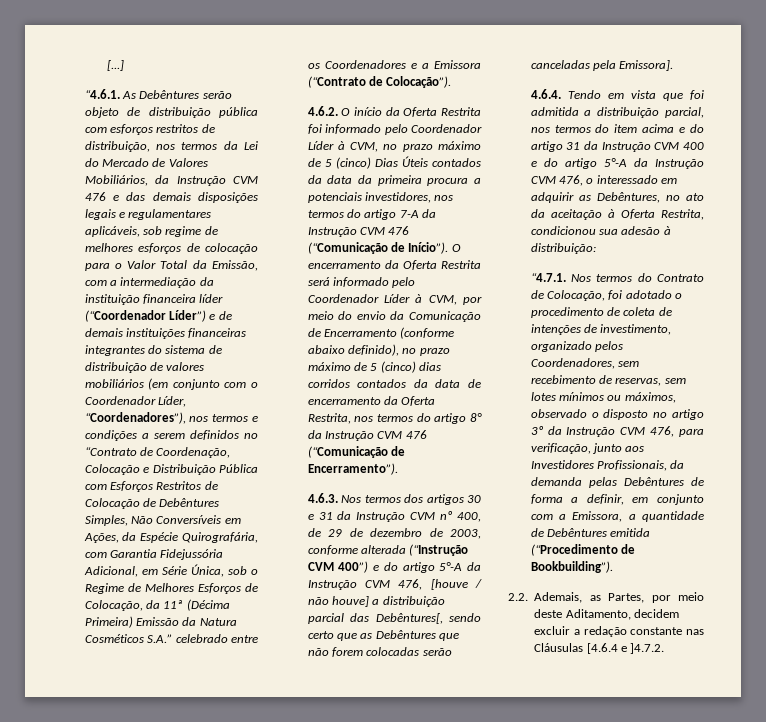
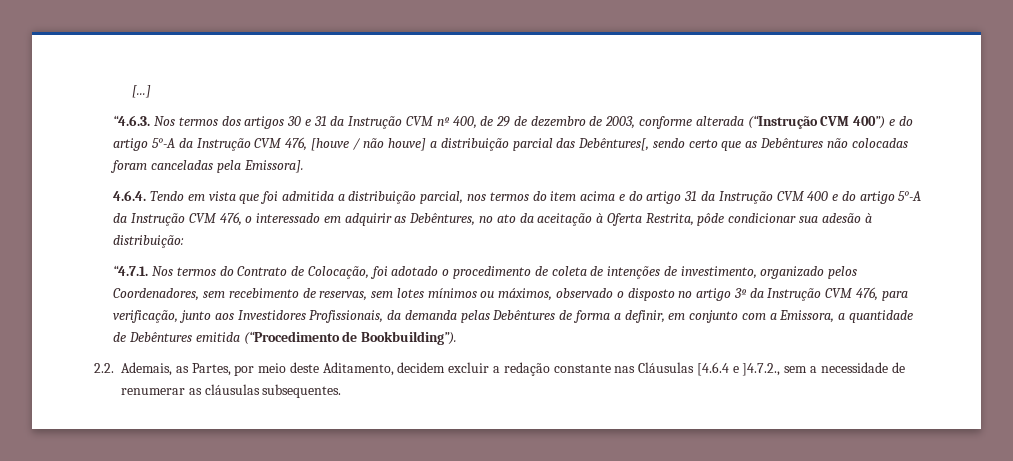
[84,89,232,99] [84,107,258,118] [84,124,215,135] [84,141,258,152] [84,158,208,167] [84,175,258,186] [84,192,258,203] [84,209,212,220] [84,226,218,237] [84,243,258,254] [84,260,258,271] [84,277,214,288] [84,294,224,305] [84,310,232,322] [84,328,247,339] [84,345,222,356] [84,362,205,373] [84,378,258,390] [84,396,187,407] [84,412,258,424] [84,430,258,441] [84,447,231,458] [84,464,258,475] [84,481,218,492] [84,498,220,509] [84,515,241,526] [83,532,258,543] [84,549,224,560] [83,564,258,577] [84,583,258,594] [84,599,230,611] [84,616,237,628] [84,634,258,643] [307,60,481,69] [307,76,452,88] [307,106,481,117] [307,124,482,135] [307,141,481,152] [307,156,481,169] [307,175,481,186] [307,192,454,203] [307,209,437,220] [307,226,410,237] [307,242,461,254] [307,260,481,270] [307,277,416,288] [307,294,482,305] [307,311,481,322] [307,327,455,339] [307,344,450,356] [307,361,442,373] [307,379,481,388] [307,396,436,406] [307,413,482,424] [307,430,427,441] [307,446,406,458] [307,463,398,475] [307,493,338,503] “4.6.1. As Debêntures serão objeto de distribuição pública com esforços restritos de distribuição, nos termos da Lei do Mercado de Valores Mobiliários, da Instrução CVM 476 e das demais disposições legais e regulamentares aplicáveis, sob regime de melhores esforços de colocação para o Valor Total da Emissão, com a intermediação da instituição financeira líder (“Coordenador Líder”) e de demais instituições financeiras integrantes do sistema de distribuição de valores mobiliários (em conjunto com o Coordenador Líder, “Coordenadores”), nos termos e condições a serem definidos no “Contrato de Coordenação, Colocação e Distribuição Pública com Esforços Restritos de Colocação de Debêntures Simples, Não Conversíveis em Ações, da Espécie Quirografária, com Garantia Fidejussória Adicional, em Série Única, sob o Regime de Melhores Esforços de Colocação, da 11ª (Décima Primeira) Emissão da Natura Cosméticos S.A.” celebrado entre os Coordenadores e a Emissora (“Contrato de Colocação”). // 4.6.2. O início da Oferta Restrita foi informado pelo Coordenador Líder à CVM, no prazo máximo de 5 (cinco) Dias Úteis contados da data da primeira procura a potenciais investidores, nos termos do artigo 7-A da Instrução CVM 476 (“Comunicação de Início”). O encerramento da Oferta Restrita será informado pelo Coordenador Líder à CVM, por meio do envio da Comunicação de Encerramento (conforme abaixo definido), no prazo máximo de 5 (cinco) dias corridos contados da data de encerramento da Oferta Restrita, nos termos do artigo 8° da Instrução CVM 476 (“Comunicação de Encerramento”). // 4.6.3. -> [113,115,151,126] “4.6.3.
[439,633,460,641] [307,647,452,657] que não forem colocadas serão -> [826,138,908,148] [110,160,148,173] não colocadas foram
[530,226,596,235] condicionou -> [697,213,797,226] pôde condicionar
[630,643,665,654] ]4.7.2. -> [742,362,905,376] [121,384,342,398] ]4.7.2., sem a necessidade de renumerar as cláusulas subsequentes.

